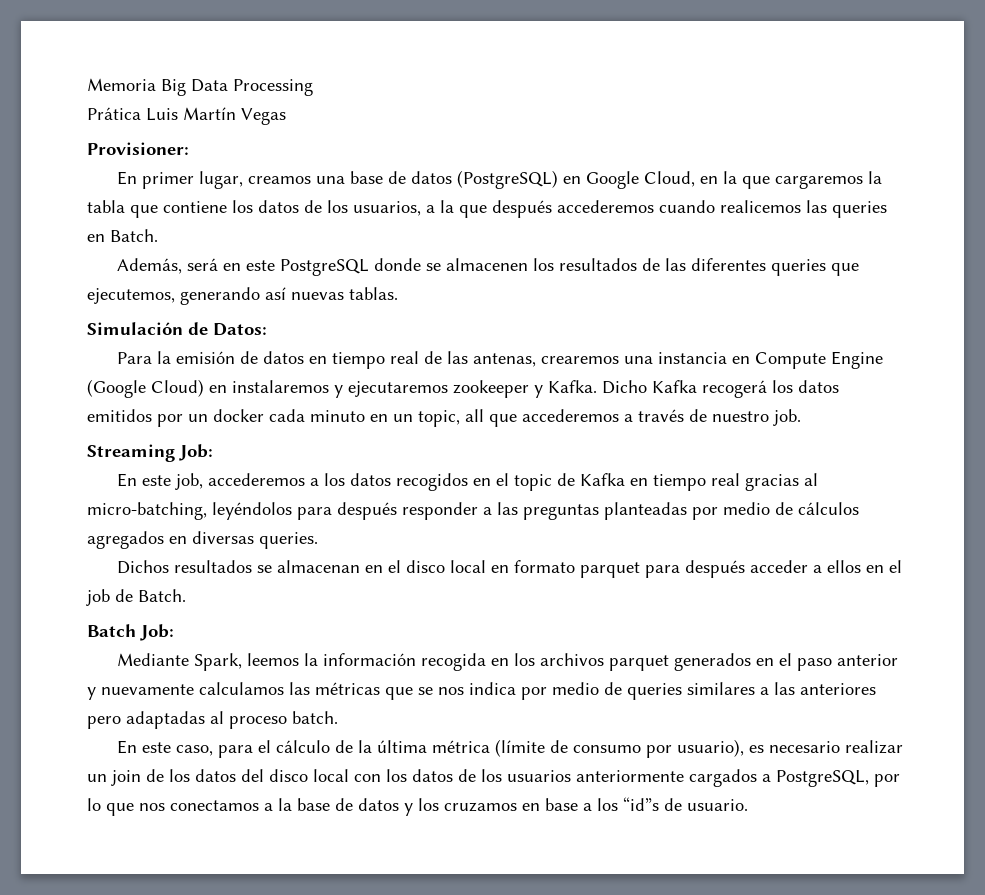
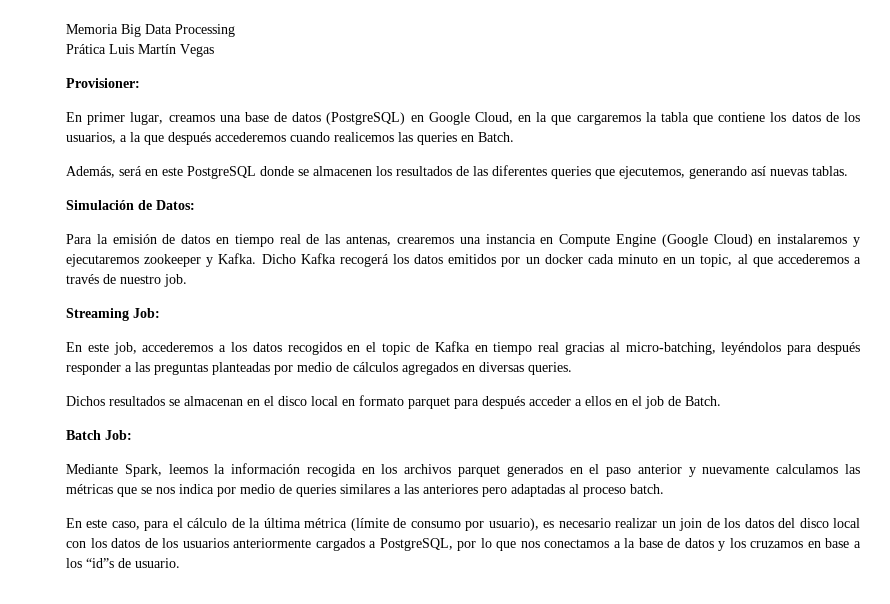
[465,409,484,422] all -> [737,254,748,264] al

